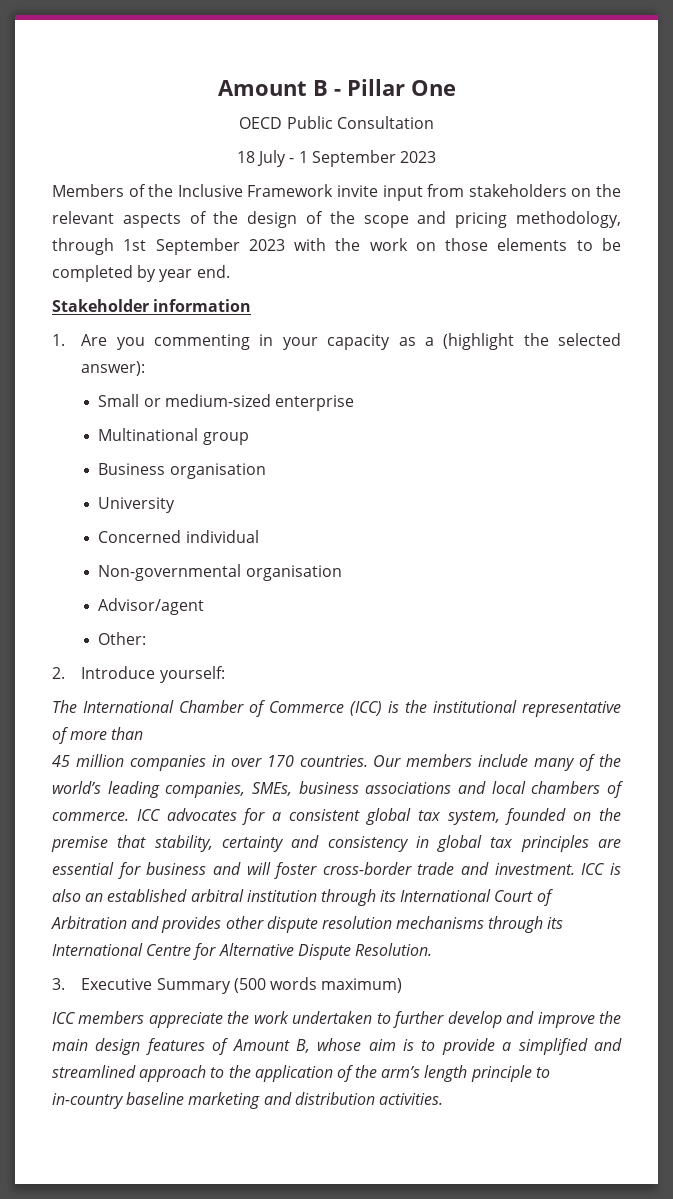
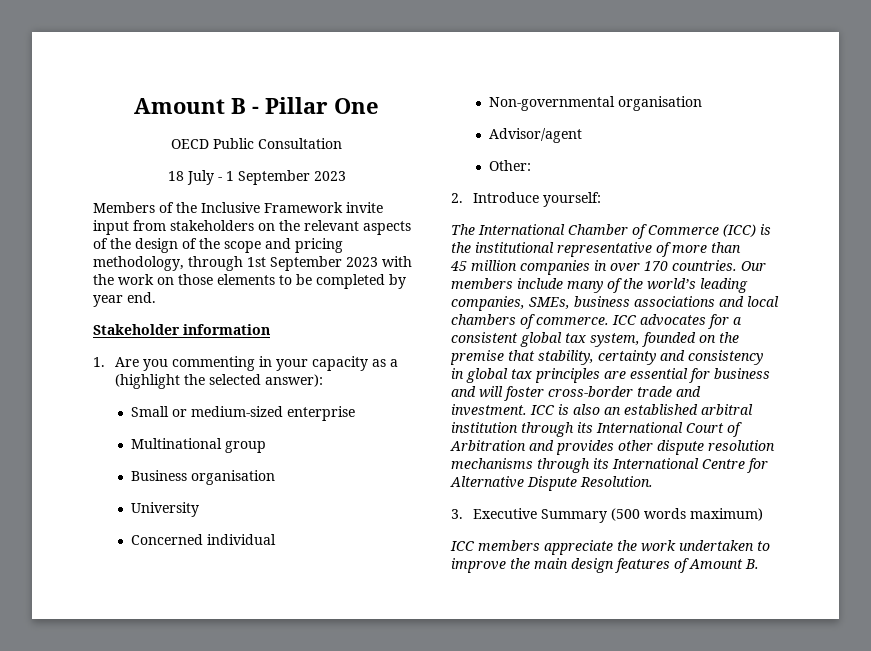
[393,1011,535,1028] further develop and -> (770, 546) none
[295,1038,622,1055] [52,1065,550,1082] [52,1092,443,1109] B, whose aim is to provide a simplified and streamlined approach to the application of the arm’s length principle to in-country baseline marketing and distribution activities. -> [745,559,759,569] B.

